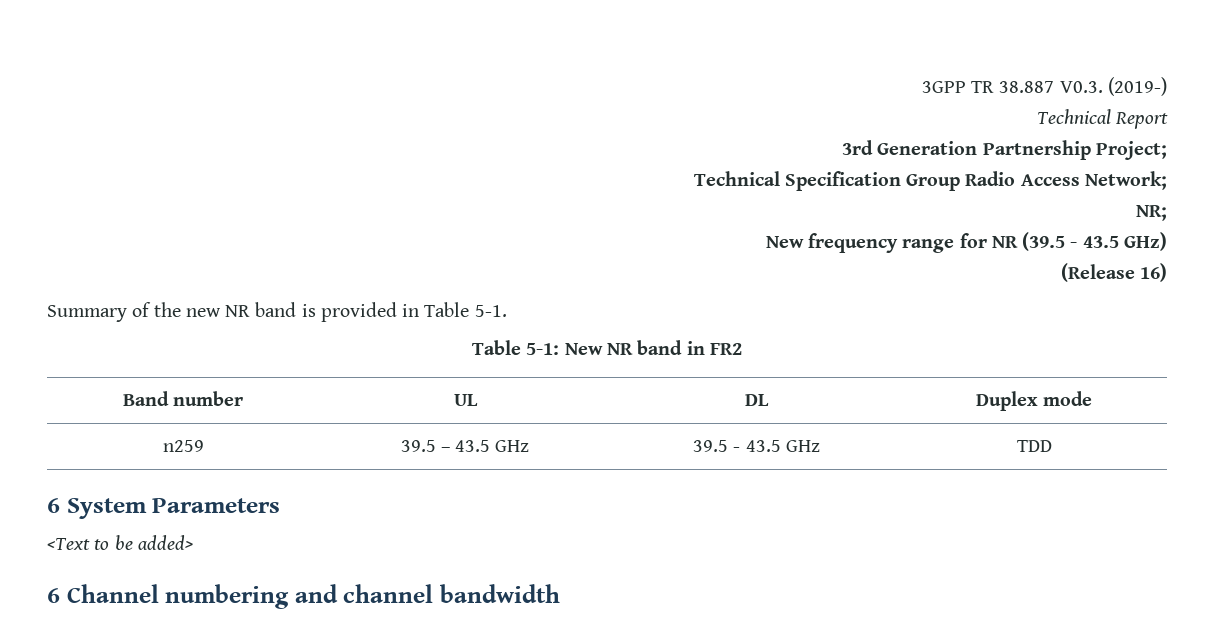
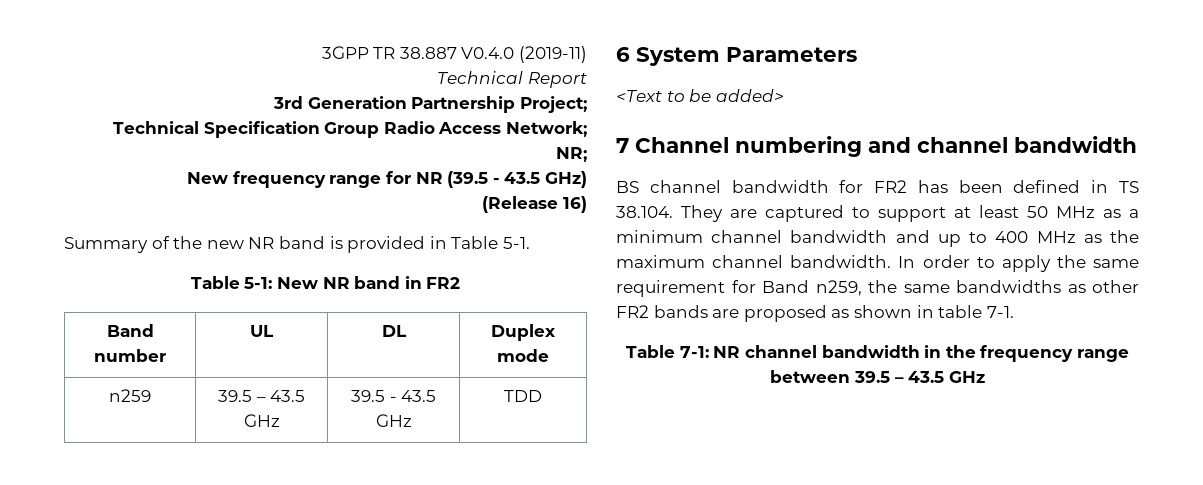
[1059,77,1168,96] V0.3. (2019-) -> [461,46,587,63] V0.4.0 (2019-11)
[47,588,60,603] 6 -> [616,138,629,153] 7
(561, 593) none -> [616,180,1139,193] [616,205,1139,222] [616,230,1139,247] [616,255,1139,272] [616,280,1139,297] [616,305,1014,322] [626,345,1129,362] [770,370,985,383] // BS channel bandwidth for FR2 has been defined in TS 38.104. They are captured to support at least 50 MHz as a minimum channel bandwidth and up to 400 MHz as the maximum channel bandwidth. In order to apply the same requirement for Band n259, the same bandwidths as other FR2 bands are proposed as shown in table 7-1. // Table 7-1: NR channel bandwidth in the frequency range between 39.5 – 43.5 GHz

